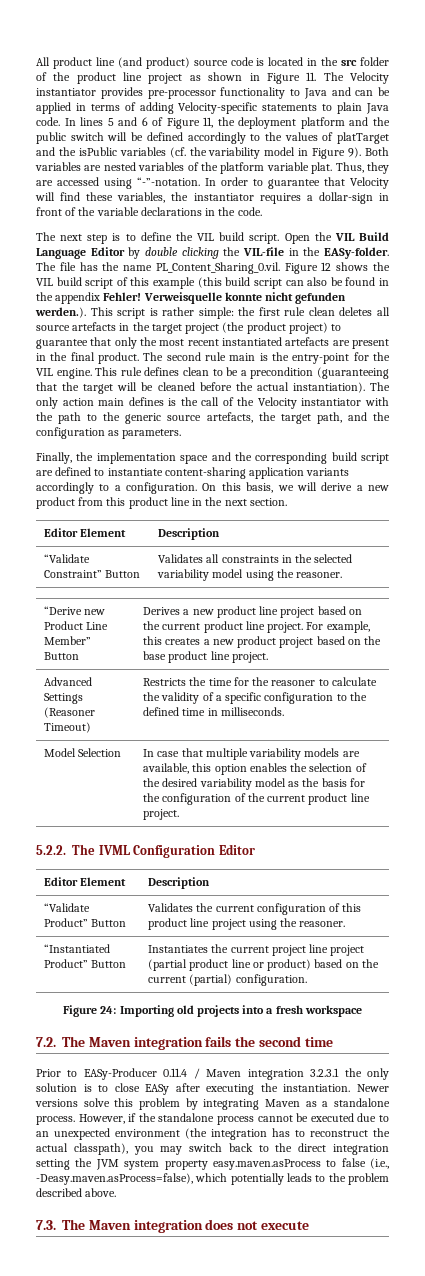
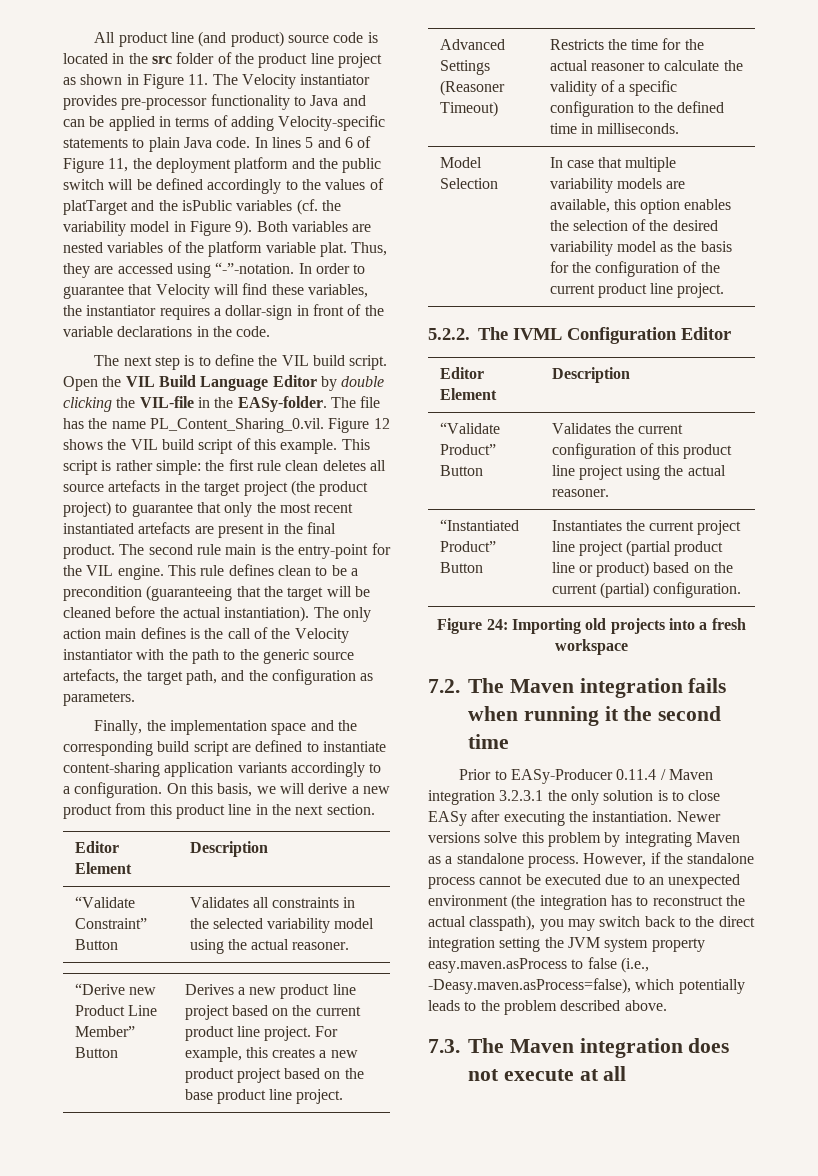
[153,277,390,289] [36,292,347,304] [35,307,86,318] example (this build script can also be found in the appendix Fehler! Verweisquelle konnte nicht gefunden werden.). -> [280,439,338,454] example.
(294, 573) none -> [251,939,290,950] actual
(270, 681) none -> [549,60,588,71] actual
(298, 922) none -> [687,465,726,476] actual
(232, 1041) none -> [468,706,619,726] when running it
(309, 1225) none -> [579,1066,627,1081] at all

